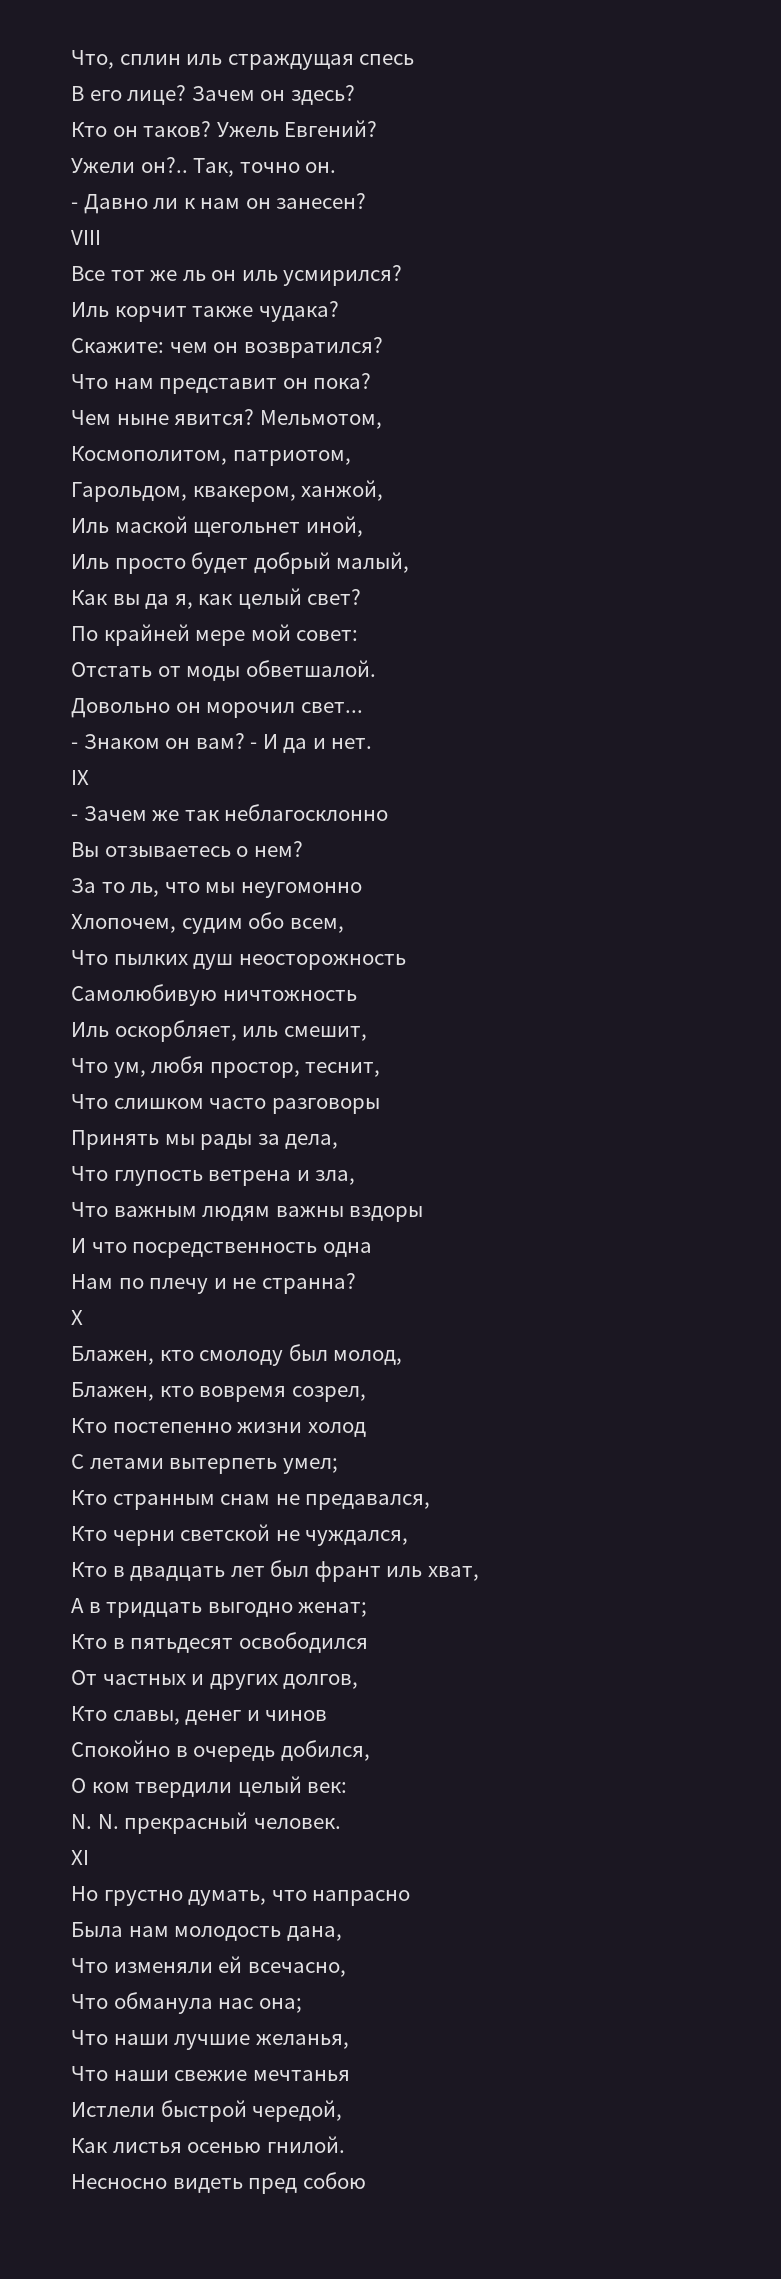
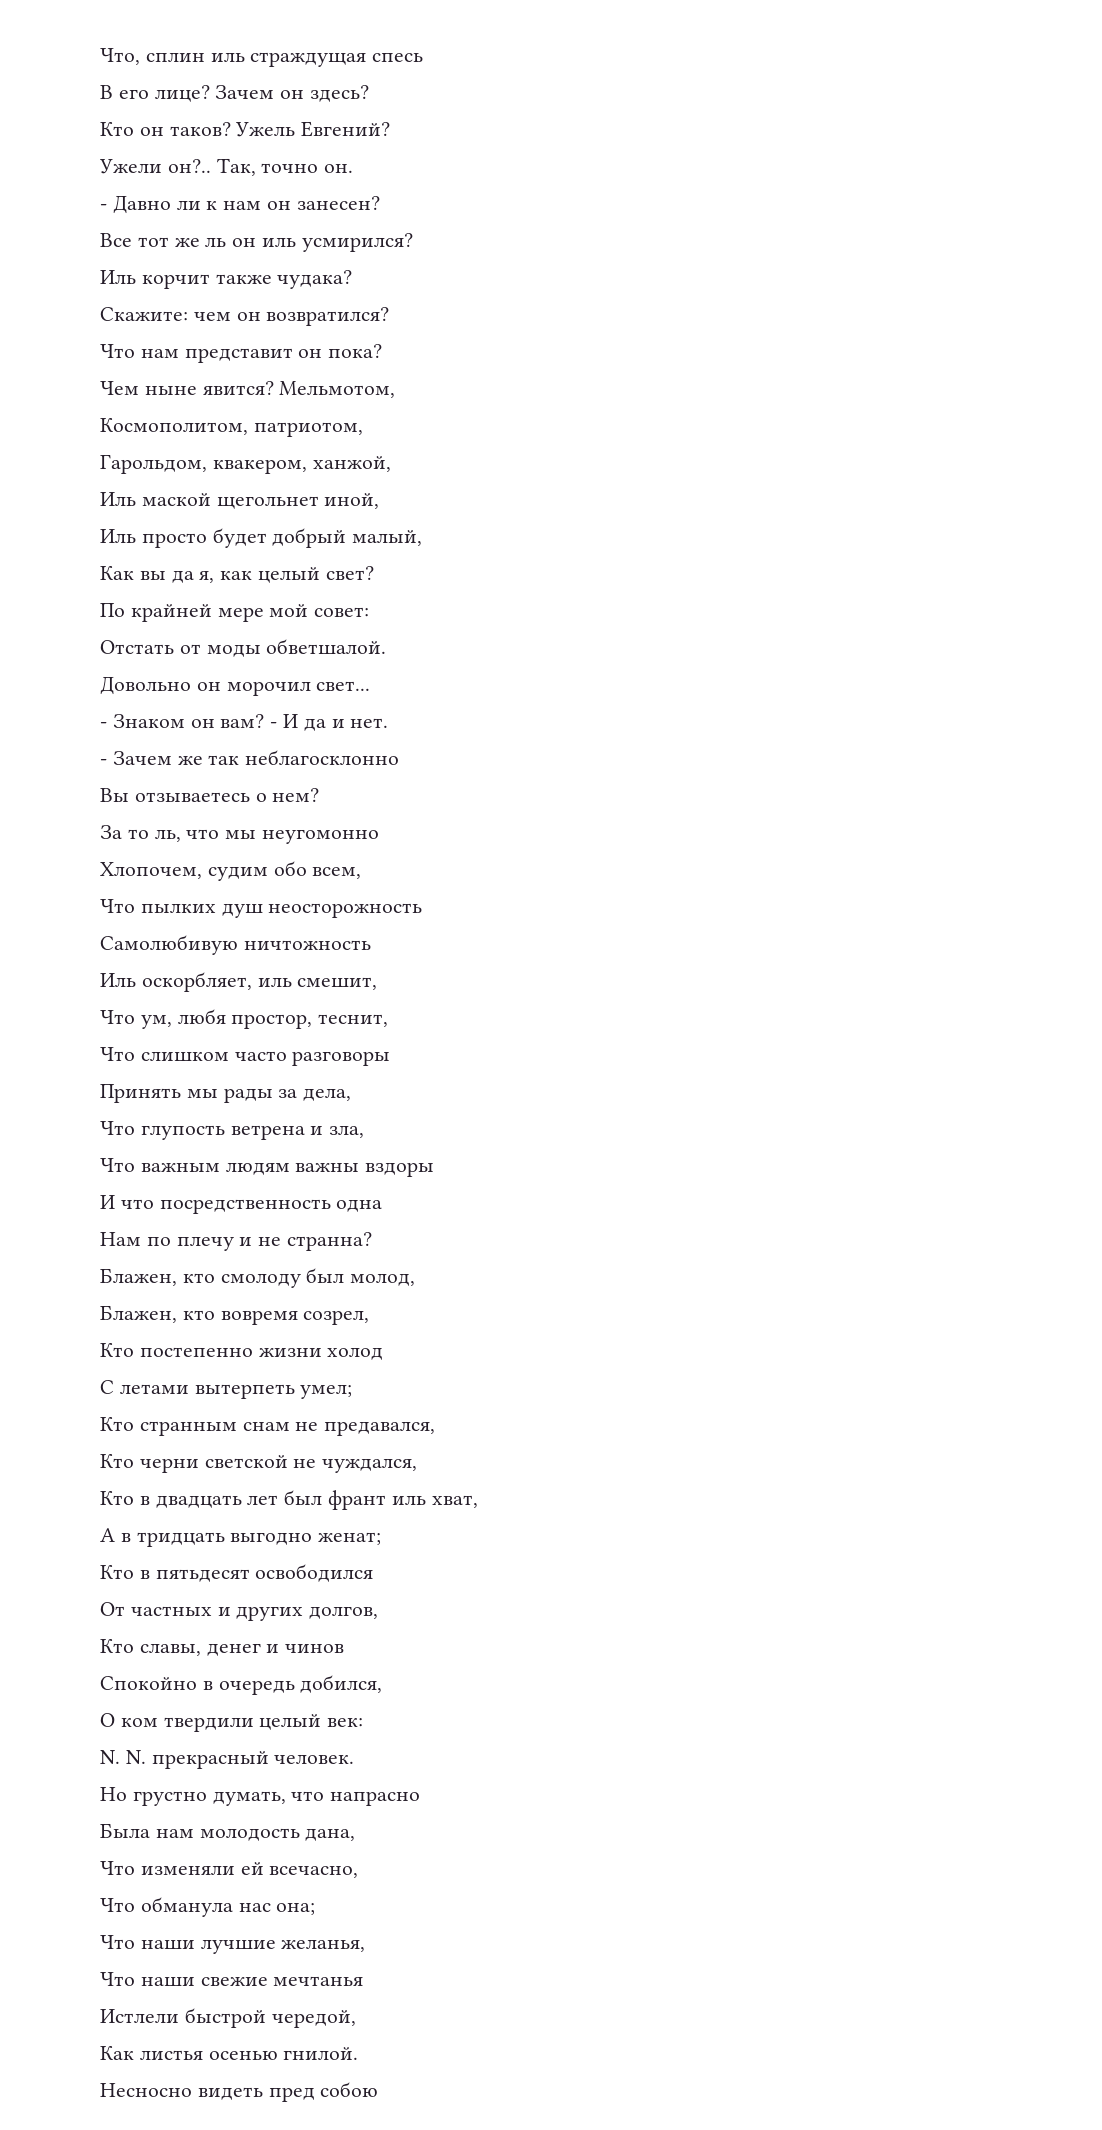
[71,230,101,245] // VIII -> (380, 203) none
[71,770,89,785] // IX -> (389, 723) none
[71,1310,83,1325] // X -> (373, 1241) none
[71,1850,89,1865] // XI -> (355, 1759) none

